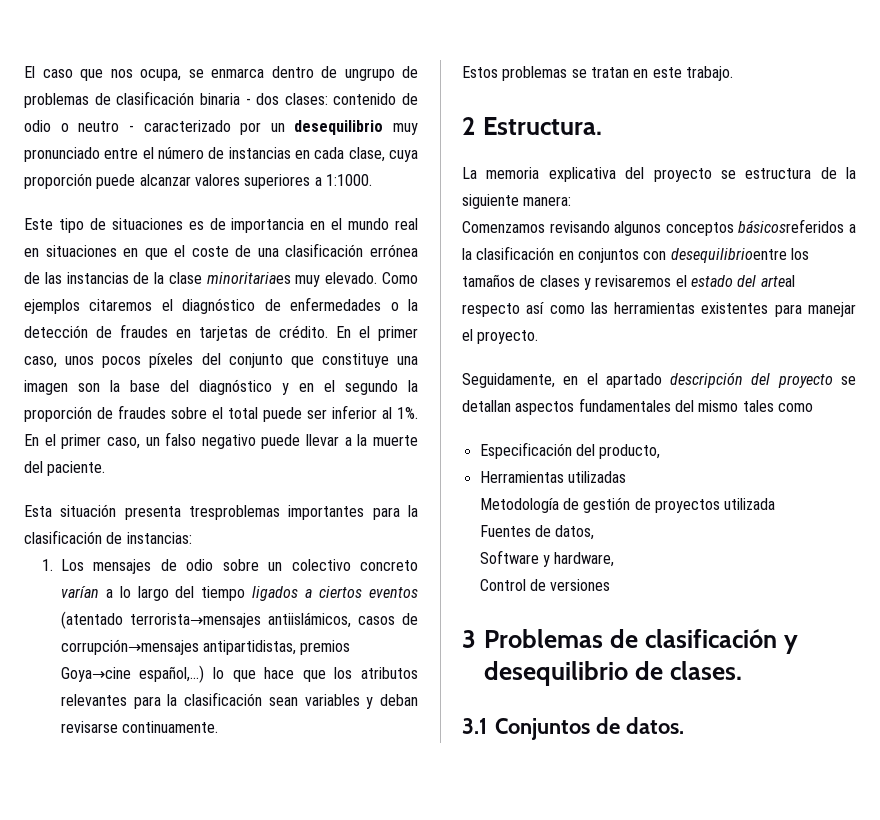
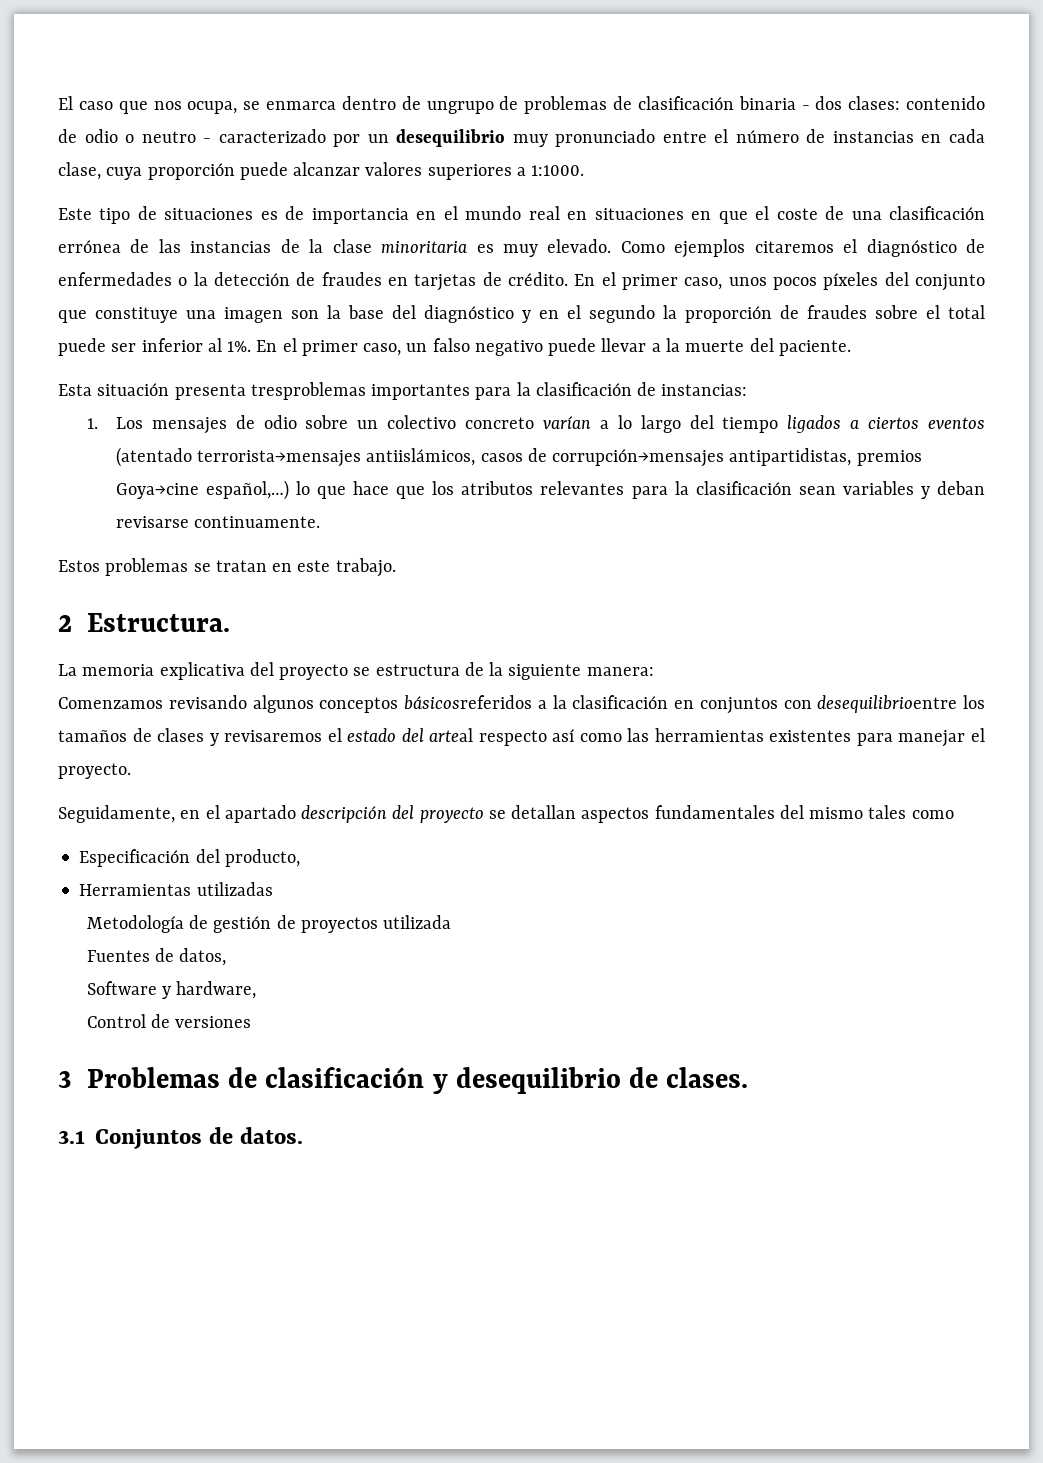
[206,272,291,284] minoritariaes -> [381,241,494,253] minoritaria es

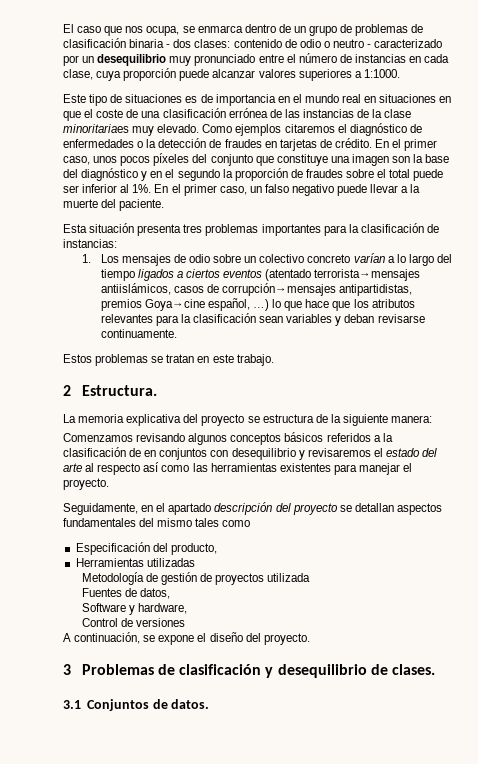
[426,101,494,114] ungrupo -> [293,25,338,36] un grupo
[381,241,494,253] minoritaria es -> [63,124,129,133] minoritariaes
[250,382,366,400] tresproblemas -> [183,224,259,236] tres problemas
[205,480,289,500] español,…) -> [207,298,270,311] español, …)
[404,695,532,710] básicosreferidos -> [284,432,371,442] básicos referidos
(669, 702) none -> [129,448,142,457] de
[817,695,985,713] [58,728,205,742] desequilibrioentre los tamaños de clases -> [231,448,296,460] desequilibrio
[429,728,474,742] arteal -> [63,463,95,472] arte al
(252, 1022) none -> [63,632,310,645] // A continuación, se expone el diseño del proyecto.

